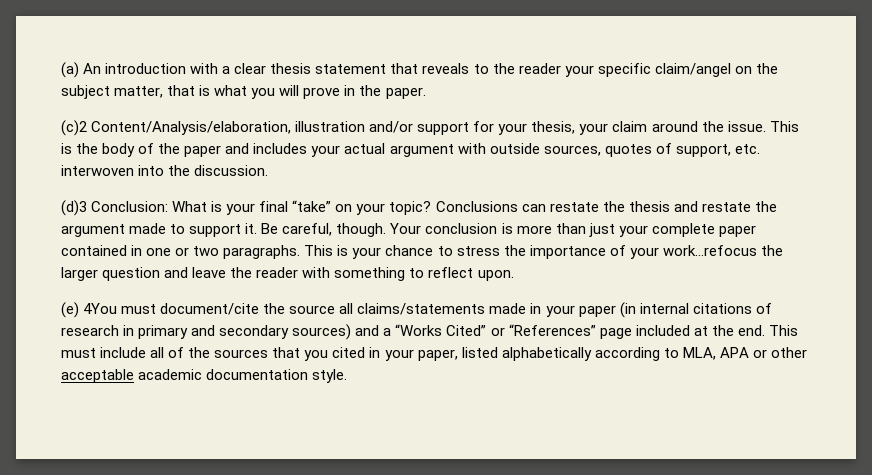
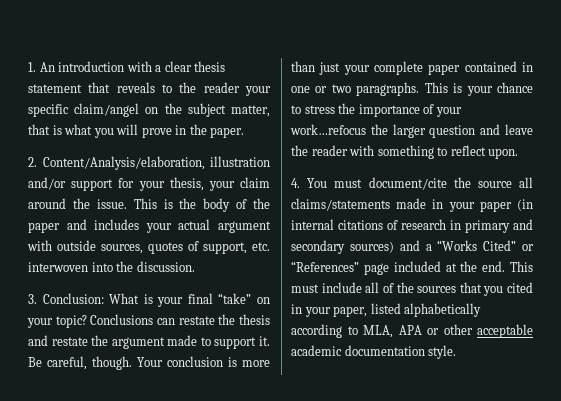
[61,62,79,78] (a) -> [28,62,36,72] 1.
[61,120,87,136] (c)2 -> [28,157,37,167] 2.
[61,200,87,216] (d)3 -> [28,294,37,304] 3.
[61,302,118,318] (e) 4You -> [291,178,328,188] 4. You

